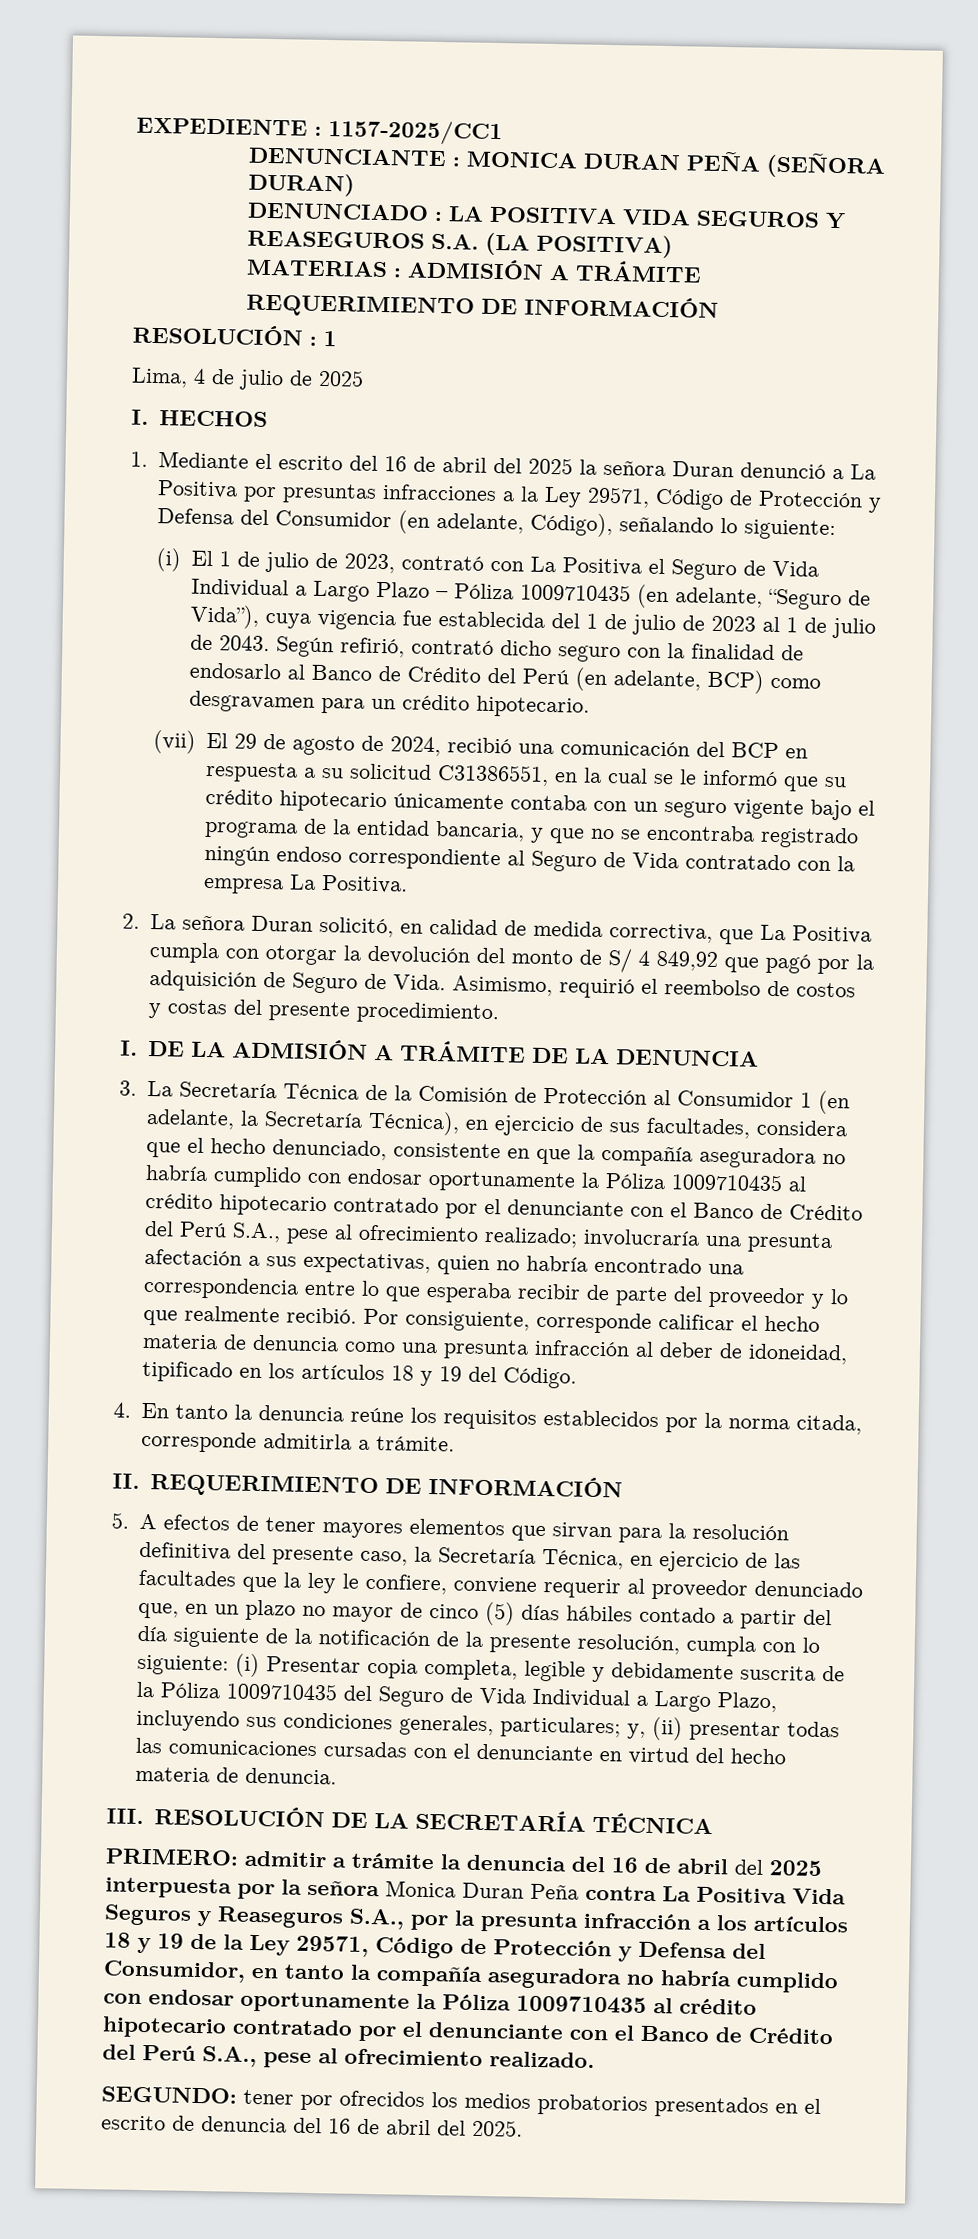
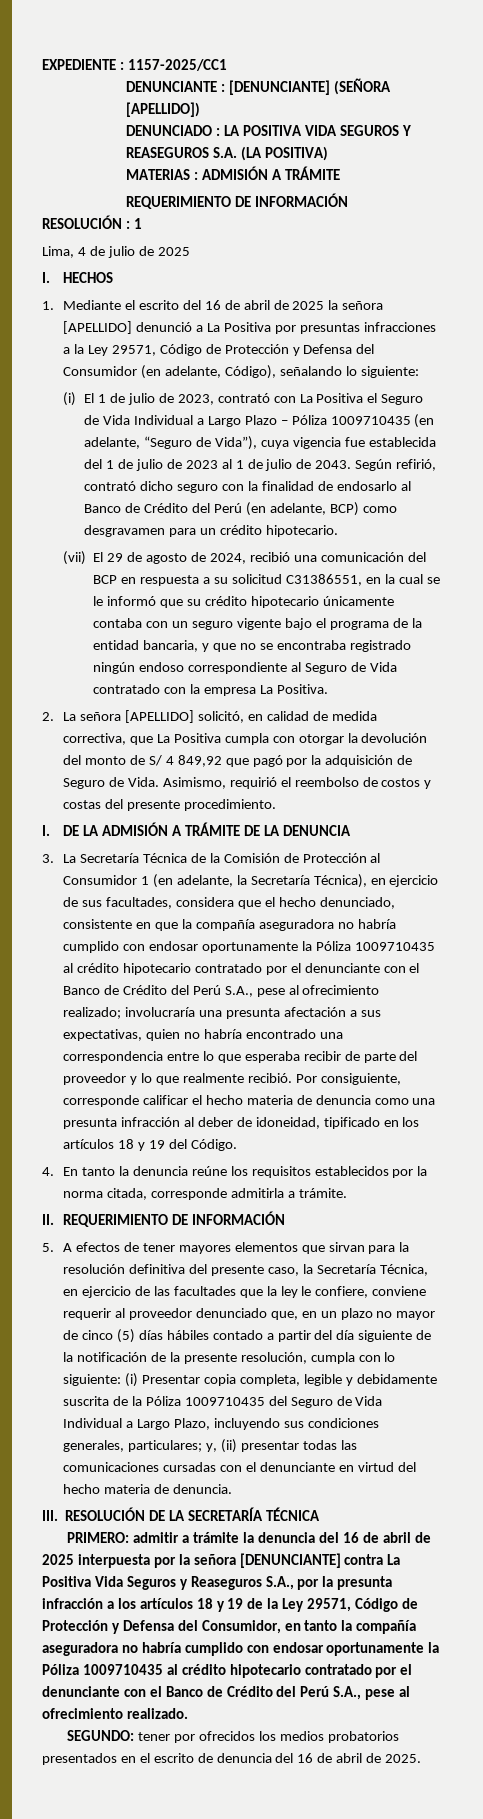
[465,151,886,179] [247,172,355,197] MONICA DURAN PEÑA (SEÑORA DURAN) -> [229,78,392,95] [126,102,201,117] [DENUNCIANTE] (SEÑORA [APELLIDO])
[493,457,523,474] del -> [273,300,289,310] de
[672,461,735,478] Duran -> [63,321,133,334] [APELLIDO]
[251,915,314,932] Duran -> [124,710,194,723] [APELLIDO]
[734,1859,763,1875] del -> [414,1532,431,1543] de
[385,1880,579,1900] Monica Duran Peña -> [239,1553,341,1568] [DENUNCIANTE]
[437,2120,466,2136] del -> [366,1753,382,1763] de

